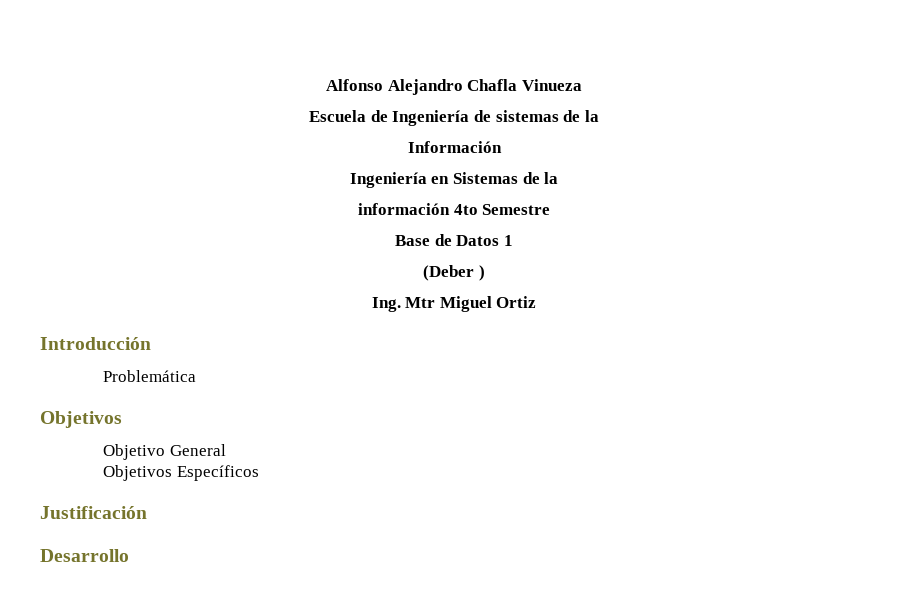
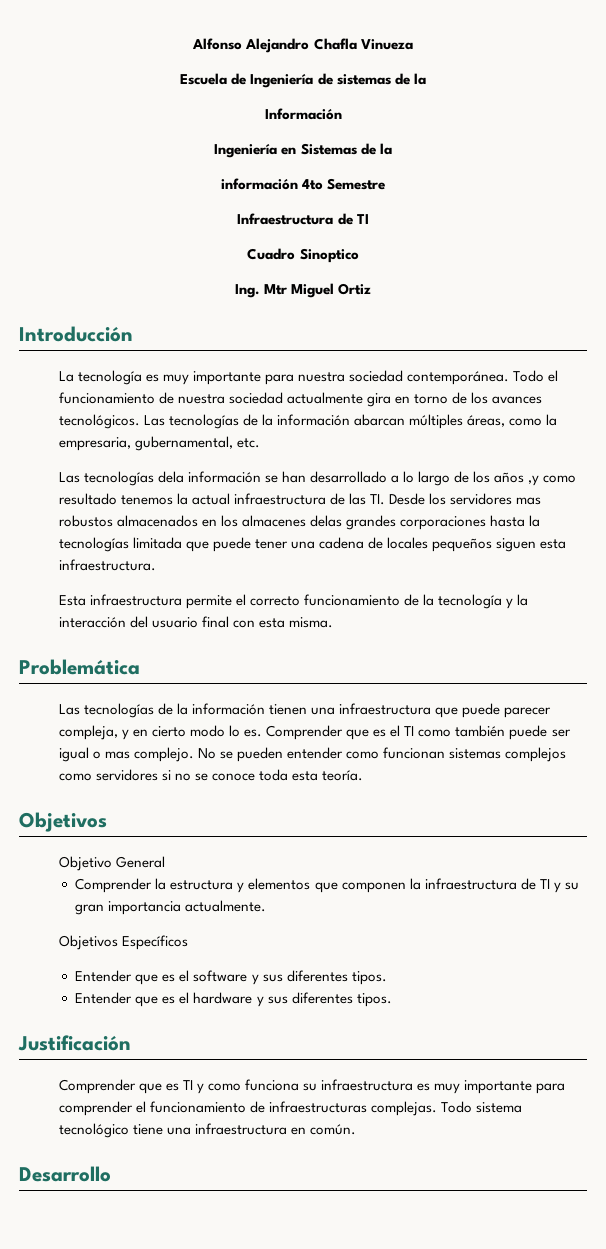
[395,234,513,246] [423,265,485,281] Base de Datos 1 // (Deber ) -> [237,213,369,225] [247,248,359,263] Infraestructura de TI // Cuadro Sinoptico
[102,370,196,382] [40,411,122,428] [102,444,226,460] [102,465,259,481] [40,506,147,519] Problemática // Objetivos // Objetivo General // Objetivos Específicos // Justificación -> [58,370,559,385] [58,392,543,407] [58,414,558,429] [58,436,260,451] [58,471,577,486] [58,493,542,505] [58,515,541,530] [58,537,567,552] [58,559,156,571] [58,594,529,609] [58,616,334,628] [19,659,140,675] [58,703,552,718] [58,725,571,740] [58,747,567,762] [58,769,364,781] [19,812,107,832] [58,856,165,871] [75,878,579,893] [75,900,267,915] [58,935,188,950] [75,970,387,985] [75,992,392,1007] [18,1035,131,1051] [58,1079,566,1094] [58,1101,523,1116] [58,1123,357,1138] La tecnología es muy importante para nuestra sociedad contemporánea. Todo el funcionamiento de nuestra sociedad actualmente gira en torno de los avances tecnológicos. Las tecnologías de la información abarcan múltiples áreas, como la empresaria, gubernamental, etc. // Las tecnologías dela información se han desarrollado a lo largo de los años ,y como resultado tenemos la actual infraestructura de las TI. Desde los servidores mas robustos almacenados en los almacenes delas grandes corporaciones hasta la tecnologías limitada que puede tener una cadena de locales pequeños siguen esta infraestructura. // Esta infraestructura permite el correcto funcionamiento de la tecnología y la interacción del usuario final con esta misma. // Problemática // Las tecnologías de la información tienen una infraestructura que puede parecer compleja, y en cierto modo lo es. Comprender que es el TI como también puede ser igual o mas complejo. No se pueden entender como funcionan sistemas complejos como servidores si no se conoce toda esta teoría. // Objetivos // Objetivo General // Comprender la estructura y elementos que componen la infraestructura de TI y su gran importancia actualmente. // Objetivos Específicos // Entender que es el software y sus diferentes tipos. // Entender que es el hardware y sus diferentes tipos. // Justificación // Comprender que es TI y como funciona su infraestructura es muy importante para comprender el funcionamiento de infraestructuras complejas. Todo sistema tecnológico tiene una infraestructura en común.

